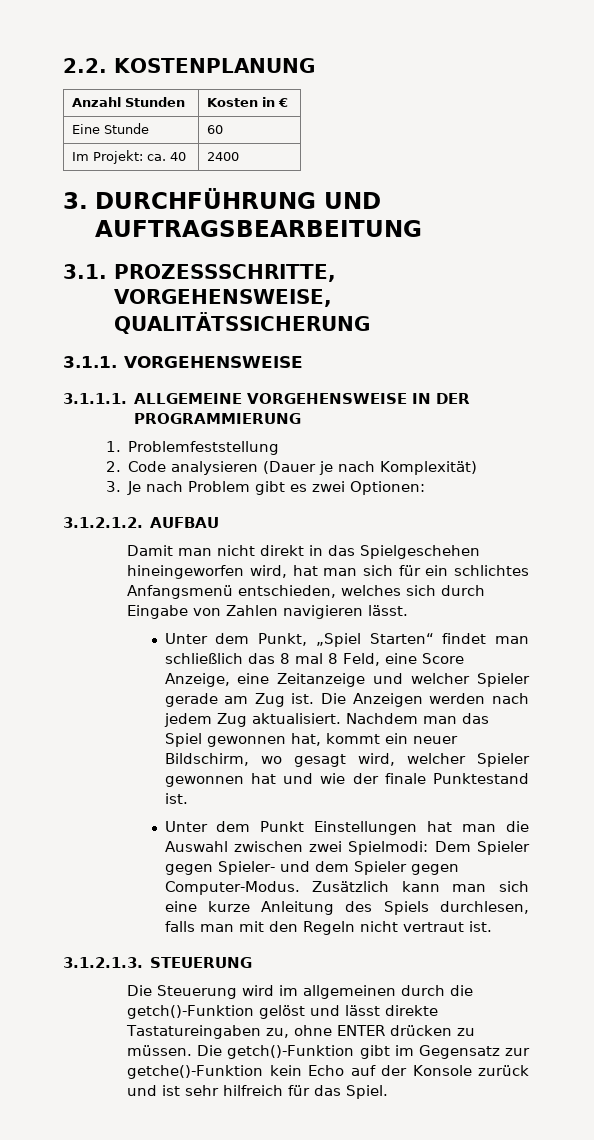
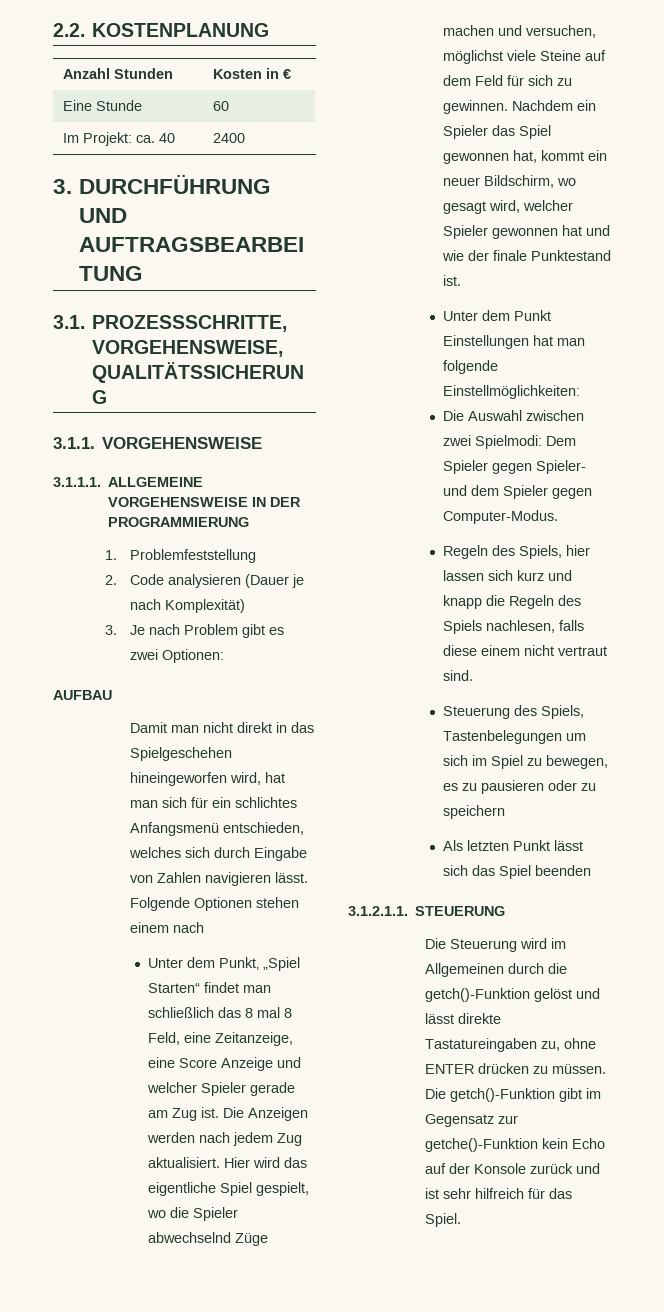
[63,517,143,528] 3.1.2.1.2. -> (225, 656) none
(409, 610) none -> [130,897,300,911] [130,922,205,933] Folgende Optionen stehen einem nach
[421,653,464,664] [164,673,366,687] Score Anzeige, eine Zeitanzeige -> [214,1032,293,1046] [147,1057,273,1071] Zeitanzeige, eine Score Anzeige
[345,713,457,724] Nachdem man -> [223,1157,307,1168] [147,1182,309,1196] [146,1207,238,1221] [147,1232,268,1246] [442,25,596,38] [442,50,606,64] [442,75,572,86] [442,100,596,114] [442,125,488,139] Hier wird das eigentliche Spiel gespielt, wo die Spieler abwechselnd Züge machen und versuchen, möglichst viele Steine auf dem Feld für sich zu gewinnen. Nachdem ein Spieler
[506,821,529,832] die -> [442,360,498,374] [442,385,580,399] [442,410,464,421] folgende Einstellmöglichkeiten: // Die
[312,881,529,892] [164,901,529,915] [164,921,492,935] [63,957,143,968] Zusätzlich kann man sich eine kurze Anleitung des Spiels durchlesen, falls man mit den Regeln nicht vertraut ist. // 3.1.2.1.3. -> [442,545,590,559] [442,570,572,581] [442,595,581,609] [442,620,584,634] [442,645,607,656] [442,670,473,681] [442,705,584,719] [442,730,586,744] [442,755,608,769] [442,780,596,794] [442,805,505,819] [442,840,583,851] [442,865,591,879] [348,906,408,916] // Regeln des Spiels, hier lassen sich kurz und knapp die Regeln des Spiels nachlesen, falls diese einem nicht vertraut sind. // Steuerung des Spiels, Tastenbelegungen um sich im Spiel zu bewegen, es zu pausieren oder zu speichern // Als letzten Punkt lässt sich das Spiel beenden // 3.1.2.1.1.
[303,985,397,999] allgemeinen -> [425,963,505,977] Allgemeinen

